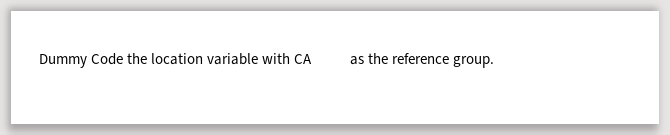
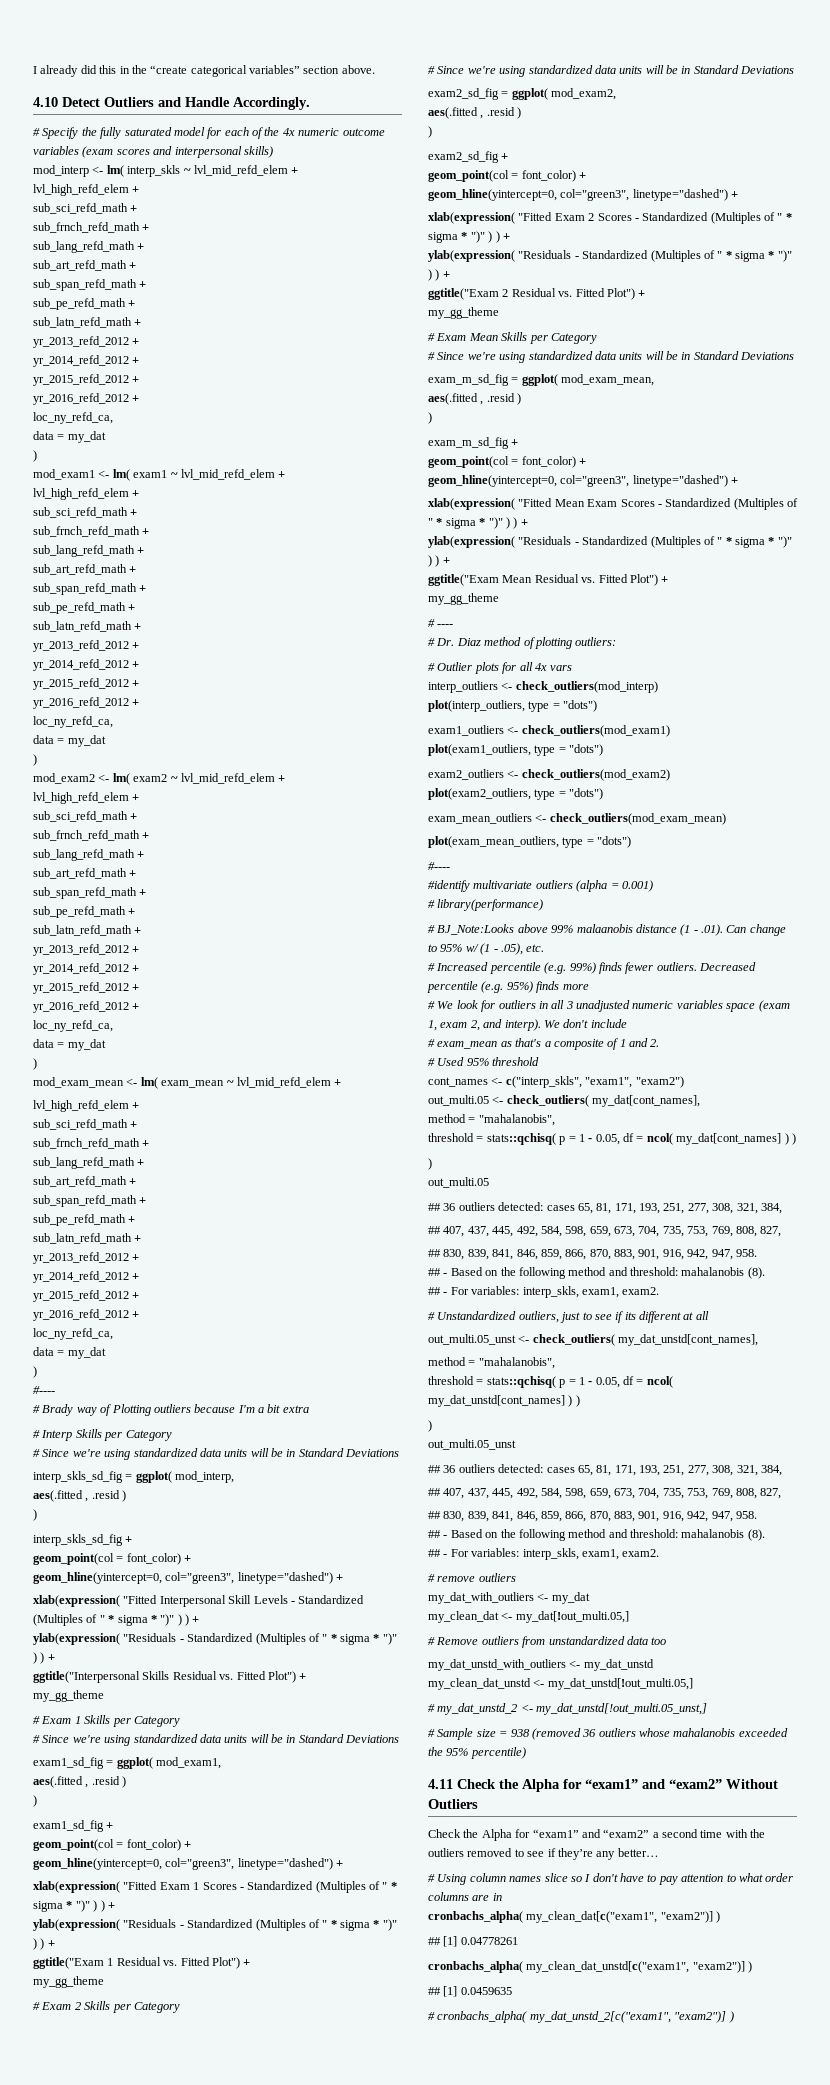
[39,53,495,68] Dummy Code the location variable with CA as the reference group. -> [33,65,375,77] [33,97,310,110] [33,127,385,139] [33,146,273,158] [33,165,299,177] [33,184,140,196] [33,203,138,214] [33,222,150,233] [33,241,145,253] [33,260,137,271] [33,279,147,291] [33,298,136,310] [33,317,142,328] [33,336,140,348] [33,355,140,367] [33,374,140,386] [33,393,140,405] [33,412,113,424] [33,431,106,443] [33,450,37,462] [33,469,286,481] [33,488,140,500] [33,507,138,518] [33,526,150,537] [33,545,145,557] [33,564,137,575] [33,583,147,595] [33,602,136,614] [33,621,142,632] [33,640,140,652] [33,659,140,671] [33,678,140,690] [33,697,140,709] [33,716,113,728] [33,735,106,747] [33,754,37,766] [33,773,286,785] [33,792,140,804] [33,811,138,822] [33,830,150,841] [33,849,145,861] [33,868,137,879] [33,887,147,899] [33,906,136,918] [33,925,142,936] [33,944,140,956] [33,963,140,975] [33,982,140,994] [33,1001,140,1013] [33,1020,113,1032] [33,1039,106,1051] [33,1058,37,1070] [33,1077,342,1089] [33,1100,140,1112] [33,1119,138,1130] [33,1138,150,1149] [33,1157,145,1169] [33,1176,137,1187] [33,1195,147,1207] [33,1214,136,1226] [33,1233,142,1244] [33,1252,140,1264] [33,1271,140,1283] [33,1290,140,1302] [33,1309,140,1321] [33,1328,113,1340] [33,1347,106,1359] [33,1366,37,1378] [33,1386,55,1394] [33,1404,309,1416] [33,1429,172,1441] [33,1448,400,1460] [33,1471,235,1483] [33,1490,127,1502] [33,1509,37,1521] [33,1534,133,1546] [33,1553,192,1565] [33,1572,344,1584] [33,1595,365,1607] [33,1614,200,1626] [33,1633,397,1645] [33,1652,55,1664] [33,1671,307,1683] [33,1690,104,1702] [33,1715,180,1727] [33,1734,400,1746] [33,1757,222,1769] [33,1776,127,1788] [33,1795,37,1807] [33,1820,114,1832] [33,1839,192,1851] [33,1858,344,1870] [33,1881,397,1893] [33,1900,115,1912] [33,1919,397,1931] [33,1938,55,1950] [33,1957,251,1969] [33,1976,104,1988] [33,2001,180,2013] [428,65,795,77] [428,88,617,100] [428,107,522,119] [428,126,432,138] [428,151,509,163] [428,170,587,182] [428,189,739,201] [428,212,792,224] [428,231,510,243] [428,250,792,262] [428,269,450,281] [428,288,646,300] [428,307,499,319] [428,332,597,344] [428,351,795,363] [428,374,655,386] [428,393,522,405] [428,412,432,424] [428,437,519,449] [428,456,587,468] [428,475,739,487] [428,498,798,510] [428,517,528,529] [428,536,792,548] [428,555,450,567] [428,574,669,586] [428,593,499,605] [428,619,454,627] [428,637,617,649] [428,662,573,674] [428,681,658,693] [428,700,598,712] [428,725,670,737] [428,744,604,756] [428,769,670,781] [428,788,604,800] [428,813,726,825] [428,836,632,848] [428,862,450,870] [428,880,653,892] [428,899,544,911] [428,924,786,936] [428,943,545,955] [428,962,756,974] [427,981,589,993] [428,1000,790,1012] [428,1019,627,1031] [428,1038,660,1050] [428,1057,540,1066] [428,1076,684,1088] [428,1095,701,1107] [428,1114,555,1126] [428,1133,796,1145] [428,1158,432,1170] [428,1177,489,1188] [428,1202,782,1214] [428,1226,782,1237] [428,1249,757,1260] [428,1267,765,1279] [428,1286,660,1298] [428,1311,709,1323] [428,1334,759,1346] [428,1357,555,1369] [428,1376,673,1388] [428,1395,580,1407] [428,1420,432,1432] [428,1439,516,1450] [428,1464,782,1476] [428,1488,782,1499] [428,1511,757,1522] [428,1529,765,1541] [428,1548,660,1560] [428,1573,516,1582] [428,1592,590,1604] [428,1611,629,1623] [428,1636,667,1648] [428,1659,654,1671] [428,1678,693,1690] [428,1703,708,1715] [428,1728,788,1740] [428,1747,526,1759] [428,1779,778,1792] [428,1799,478,1809] [428,1829,766,1841] [428,1848,659,1860] [428,1873,794,1885] [428,1892,502,1901] [428,1911,721,1923] [428,1936,518,1947] [428,1961,753,1973] [428,1986,512,1997] [428,2011,734,2023] I already did this in the “create categorical variables” section above. // 4.10 Detect Outliers and Handle Accordingly. // # Specify the fully saturated model for each of the 4x numeric outcome variables (exam scores and interpersonal skills) // mod_interp <- lm( interp_skls ~ lvl_mid_refd_elem + // lvl_high_refd_elem + // sub_sci_refd_math + // sub_frnch_refd_math + // sub_lang_refd_math + // sub_art_refd_math + // sub_span_refd_math + // sub_pe_refd_math + // sub_latn_refd_math + // yr_2013_refd_2012 + // yr_2014_refd_2012 + // yr_2015_refd_2012 + // yr_2016_refd_2012 + // loc_ny_refd_ca, // data = my_dat // ) // mod_exam1 <- lm( exam1 ~ lvl_mid_refd_elem + // lvl_high_refd_elem + // sub_sci_refd_math + // sub_frnch_refd_math + // sub_lang_refd_math + // sub_art_refd_math + // sub_span_refd_math + // sub_pe_refd_math + // sub_latn_refd_math + // yr_2013_refd_2012 + // yr_2014_refd_2012 + // yr_2015_refd_2012 + // yr_2016_refd_2012 + // loc_ny_refd_ca, // data = my_dat // ) // mod_exam2 <- lm( exam2 ~ lvl_mid_refd_elem + // lvl_high_refd_elem + // sub_sci_refd_math + // sub_frnch_refd_math + // sub_lang_refd_math + // sub_art_refd_math + // sub_span_refd_math + // sub_pe_refd_math + // sub_latn_refd_math + // yr_2013_refd_2012 + // yr_2014_refd_2012 + // yr_2015_refd_2012 + // yr_2016_refd_2012 + // loc_ny_refd_ca, // data = my_dat // ) // mod_exam_mean <- lm( exam_mean ~ lvl_mid_refd_elem + // lvl_high_refd_elem + // sub_sci_refd_math + // sub_frnch_refd_math + // sub_lang_refd_math + // sub_art_refd_math + // sub_span_refd_math + // sub_pe_refd_math + // sub_latn_refd_math + // yr_2013_refd_2012 + // yr_2014_refd_2012 + // yr_2015_refd_2012 + // yr_2016_refd_2012 + // loc_ny_refd_ca, // data = my_dat // ) // #---- // # Brady way of Plotting outliers because I'm a bit extra // # Interp Skills per Category // # Since we're using standardized data units will be in Standard Deviations // interp_skls_sd_fig = ggplot( mod_interp, // aes(.fitted , .resid ) // ) // interp_skls_sd_fig + // geom_point(col = font_color) + // geom_hline(yintercept=0, col="green3", linetype="dashed") + // xlab(expression( "Fitted Interpersonal Skill Levels - Standardized (Multiples of " * sigma * ")" ) ) + // ylab(expression( "Residuals - Standardized (Multiples of " * sigma * ")" ) ) + // ggtitle("Interpersonal Skills Residual vs. Fitted Plot") + // my_gg_theme // # Exam 1 Skills per Category // # Since we're using standardized data units will be in Standard Deviations // exam1_sd_fig = ggplot( mod_exam1, // aes(.fitted , .resid ) // ) // exam1_sd_fig + // geom_point(col = font_color) + // geom_hline(yintercept=0, col="green3", linetype="dashed") + // xlab(expression( "Fitted Exam 1 Scores - Standardized (Multiples of " * sigma * ")" ) ) + // ylab(expression( "Residuals - Standardized (Multiples of " * sigma * ")" ) ) + // ggtitle("Exam 1 Residual vs. Fitted Plot") + // my_gg_theme // # Exam 2 Skills per Category // # Since we're using standardized data units will be in Standard Deviations // exam2_sd_fig = ggplot( mod_exam2, // aes(.fitted , .resid ) // ) // exam2_sd_fig + // geom_point(col = font_color) + // geom_hline(yintercept=0, col="green3", linetype="dashed") + // xlab(expression( "Fitted Exam 2 Scores - Standardized (Multiples of " * sigma * ")" ) ) + // ylab(expression( "Residuals - Standardized (Multiples of " * sigma * ")" ) ) + // ggtitle("Exam 2 Residual vs. Fitted Plot") + // my_gg_theme // # Exam Mean Skills per Category // # Since we're using standardized data units will be in Standard Deviations // exam_m_sd_fig = ggplot( mod_exam_mean, // aes(.fitted , .resid ) // ) // exam_m_sd_fig + // geom_point(col = font_color) + // geom_hline(yintercept=0, col="green3", linetype="dashed") + // xlab(expression( "Fitted Mean Exam Scores - Standardized (Multiples of " * sigma * ")" ) ) + // ylab(expression( "Residuals - Standardized (Multiples of " * sigma * ")" ) ) + // ggtitle("Exam Mean Residual vs. Fitted Plot") + // my_gg_theme // # ---- // # Dr. Diaz method of plotting outliers: // # Outlier plots for all 4x vars // interp_outliers <- check_outliers(mod_interp) // plot(interp_outliers, type = "dots") // exam1_outliers <- check_outliers(mod_exam1) // plot(exam1_outliers, type = "dots") // exam2_outliers <- check_outliers(mod_exam2) // plot(exam2_outliers, type = "dots") // exam_mean_outliers <- check_outliers(mod_exam_mean) // plot(exam_mean_outliers, type = "dots") // #---- // #identify multivariate outliers (alpha = 0.001) // # library(performance) // # BJ_Note:Looks above 99% malaanobis distance (1 - .01). Can change to 95% w/ (1 - .05), etc. // # Increased percentile (e.g. 99%) finds fewer outliers. Decreased percentile (e.g. 95%) finds more // # We look for outliers in all 3 unadjusted numeric variables space (exam 1, exam 2, and interp). We don't include // # exam_mean as that's a composite of 1 and 2. // # Used 95% threshold // cont_names <- c("interp_skls", "exam1", "exam2") // out_multi.05 <- check_outliers( my_dat[cont_names], // method = "mahalanobis", // threshold = stats::qchisq( p = 1 - 0.05, df = ncol( my_dat[cont_names] ) ) // ) // out_multi.05 // ## 36 outliers detected: cases 65, 81, 171, 193, 251, 277, 308, 321, 384, // ## 407, 437, 445, 492, 584, 598, 659, 673, 704, 735, 753, 769, 808, 827, // ## 830, 839, 841, 846, 859, 866, 870, 883, 901, 916, 942, 947, 958. // ## - Based on the following method and threshold: mahalanobis (8). // ## - For variables: interp_skls, exam1, exam2. // # Unstandardized outliers, just to see if its different at all // out_multi.05_unst <- check_outliers( my_dat_unstd[cont_names], // method = "mahalanobis", // threshold = stats::qchisq( p = 1 - 0.05, df = ncol( my_dat_unstd[cont_names] ) ) // ) // out_multi.05_unst // ## 36 outliers detected: cases 65, 81, 171, 193, 251, 277, 308, 321, 384, // ## 407, 437, 445, 492, 584, 598, 659, 673, 704, 735, 753, 769, 808, 827, // ## 830, 839, 841, 846, 859, 866, 870, 883, 901, 916, 942, 947, 958. // ## - Based on the following method and threshold: mahalanobis (8). // ## - For variables: interp_skls, exam1, exam2. // # remove outliers // my_dat_with_outliers <- my_dat // my_clean_dat <- my_dat[!out_multi.05,] // # Remove outliers from unstandardized data too // my_dat_unstd_with_outliers <- my_dat_unstd // my_clean_dat_unstd <- my_dat_unstd[!out_multi.05,] // # my_dat_unstd_2 <- my_dat_unstd[!out_multi.05_unst,] // # Sample size = 938 (removed 36 outliers whose mahalanobis exceeded the 95% percentile) // 4.11 Check the Alpha for “exam1” and “exam2” Without Outliers // Check the Alpha for “exam1” and “exam2” a second time with the outliers removed to see if they’re any better… // # Using column names slice so I don't have to pay attention to what order columns are in // cronbachs_alpha( my_clean_dat[c("exam1", "exam2")] ) // ## [1] 0.04778261 // cronbachs_alpha( my_clean_dat_unstd[c("exam1", "exam2")] ) // ## [1] 0.0459635 // # cronbachs_alpha( my_dat_unstd_2[c("exam1", "exam2")] )

